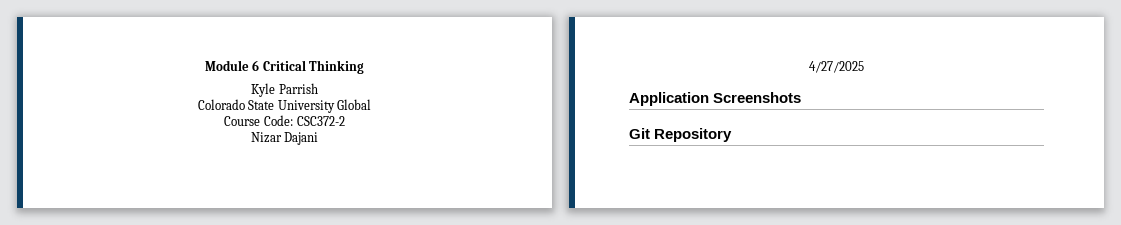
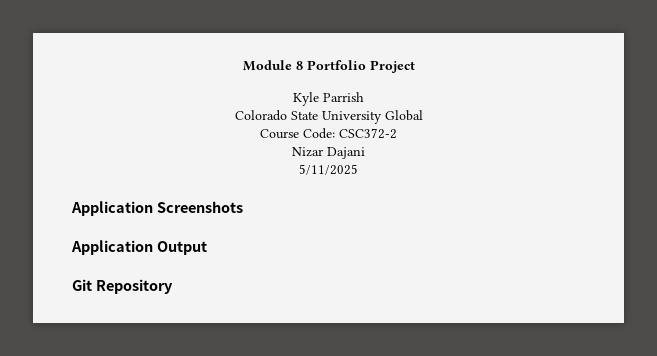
[252,60,365,74] 6 Critical Thinking -> [295,60,415,73] 8 Portfolio Project
[809,61,864,73] 4/27/2025 -> [299,164,358,175] 5/11/2025
(802, 97) none -> [71,240,207,255] // Application Output

